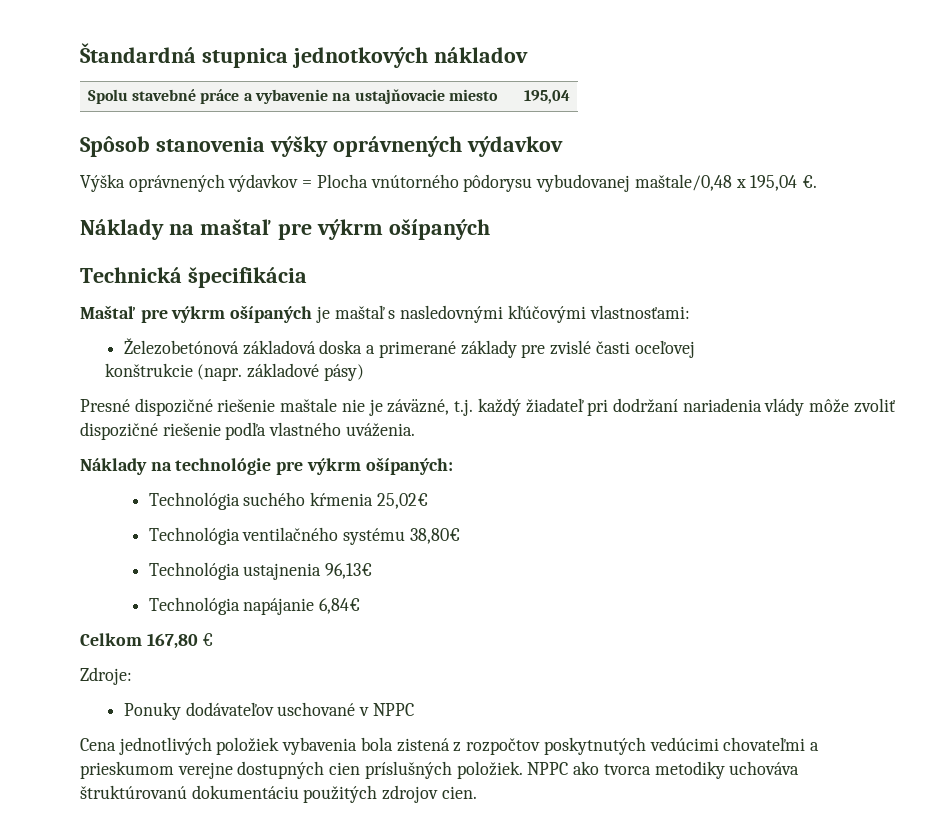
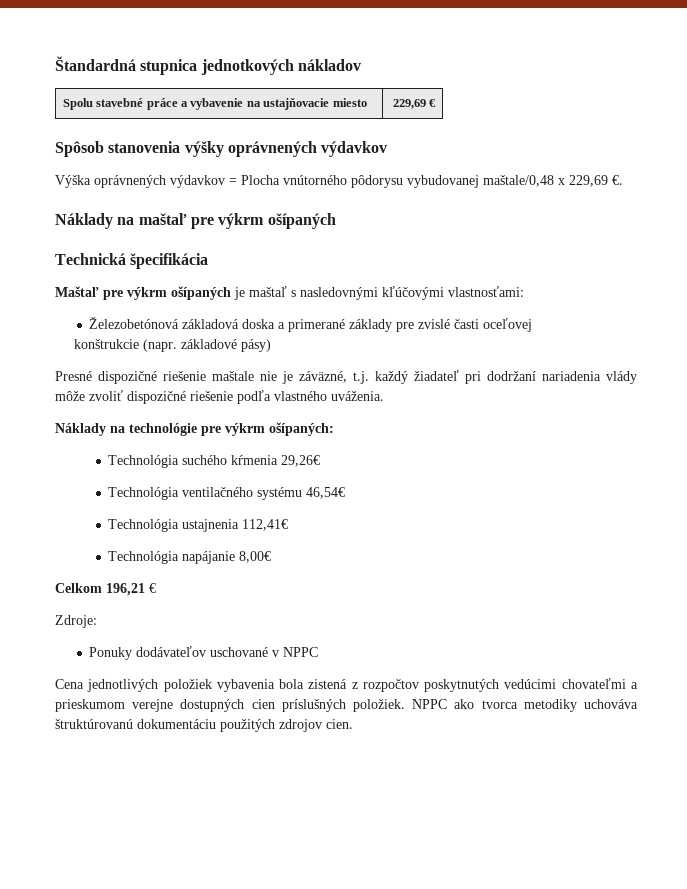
[524,90,571,104] 195,04 -> [392,99,437,109] 229,69 €
[750,175,798,191] 195,04 -> [569,175,608,187] 229,69
[376,493,428,509] 25,02€ -> [281,455,321,467] 29,26€
[409,528,460,544] 38,80€ -> [306,487,346,499] 46,54€
[325,563,373,579] 96,13€ -> [242,519,289,531] 112,41€
[319,598,361,614] 6,84€ -> [239,551,272,563] 8,00€
[146,633,198,649] 167,80 -> [106,583,145,596] 196,21

